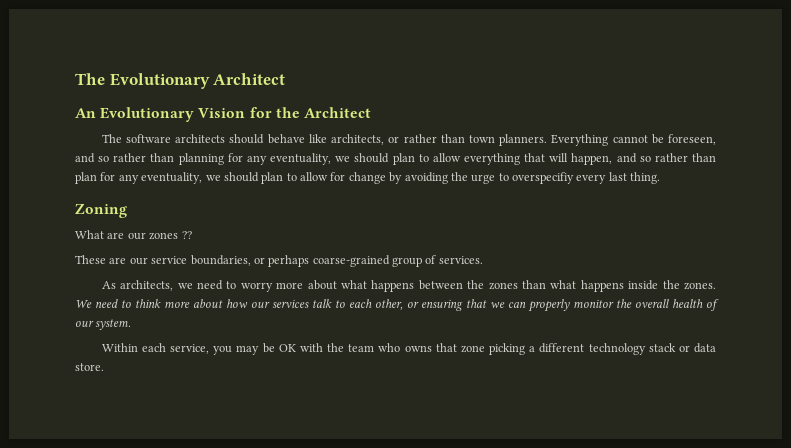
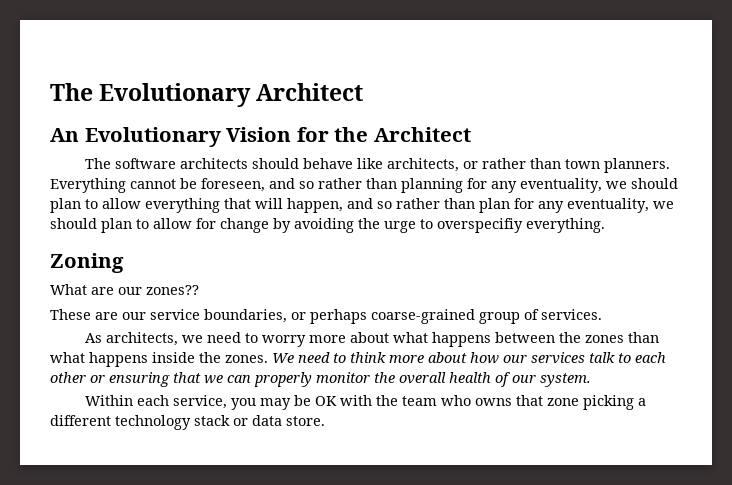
[576,172,661,184] every last thing. -> [526,218,605,233] everything.
[149,231,192,240] zones ?? -> [146,285,199,295] zones??
[375,299,403,310] other, -> [50,372,86,383] other

